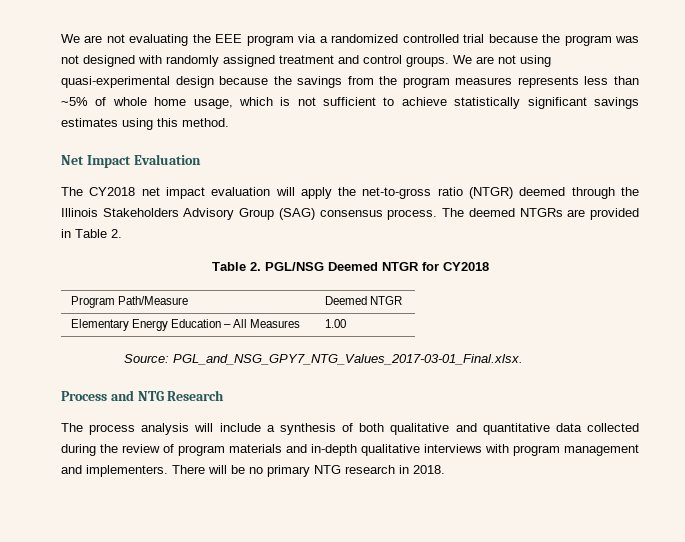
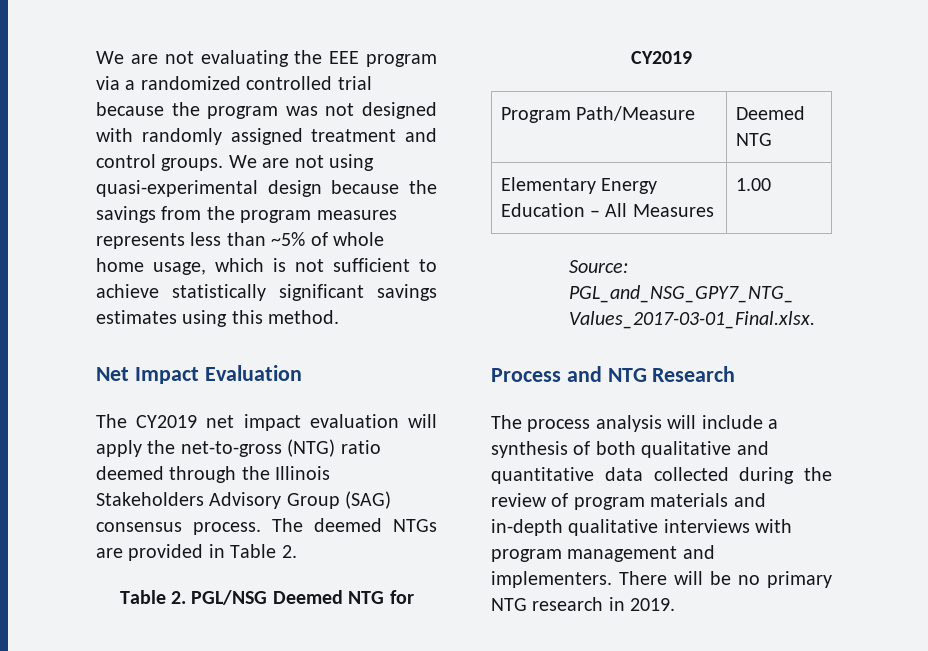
[89,187,136,196] CY2018 -> [136,415,198,428] CY2019
[437,187,514,199] ratio (NTGR) -> [287,439,381,457] (NTG) ratio
[519,208,563,217] NTGRs -> [393,519,437,532] NTGs
[381,262,489,271] NTGR for CY2018 -> [348,590,414,604] [631,51,692,64] NTG for CY2019
[369,296,402,305] NTGR -> [735,133,772,146] NTG
[413,465,445,474] 2018. -> [630,598,676,611] 2019.

